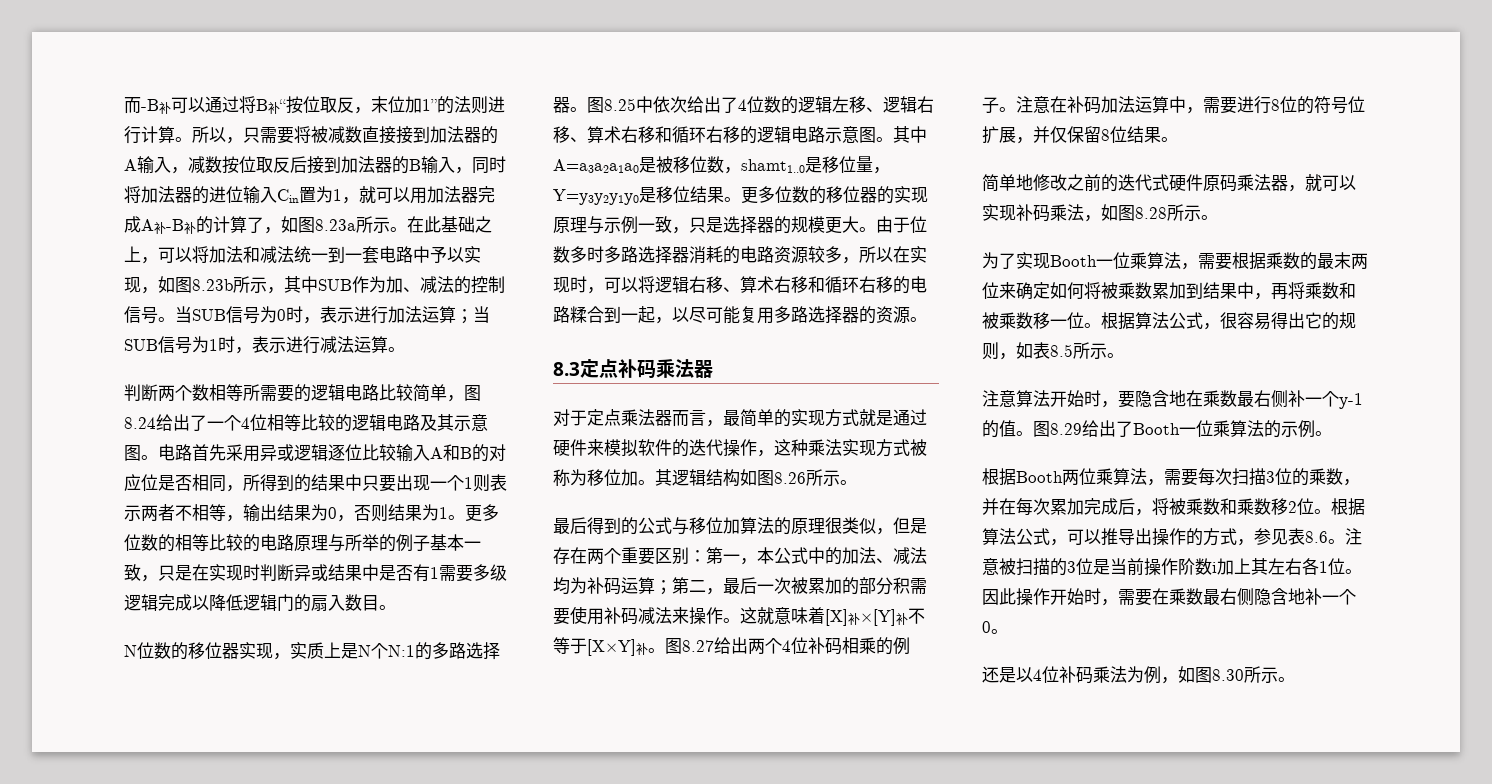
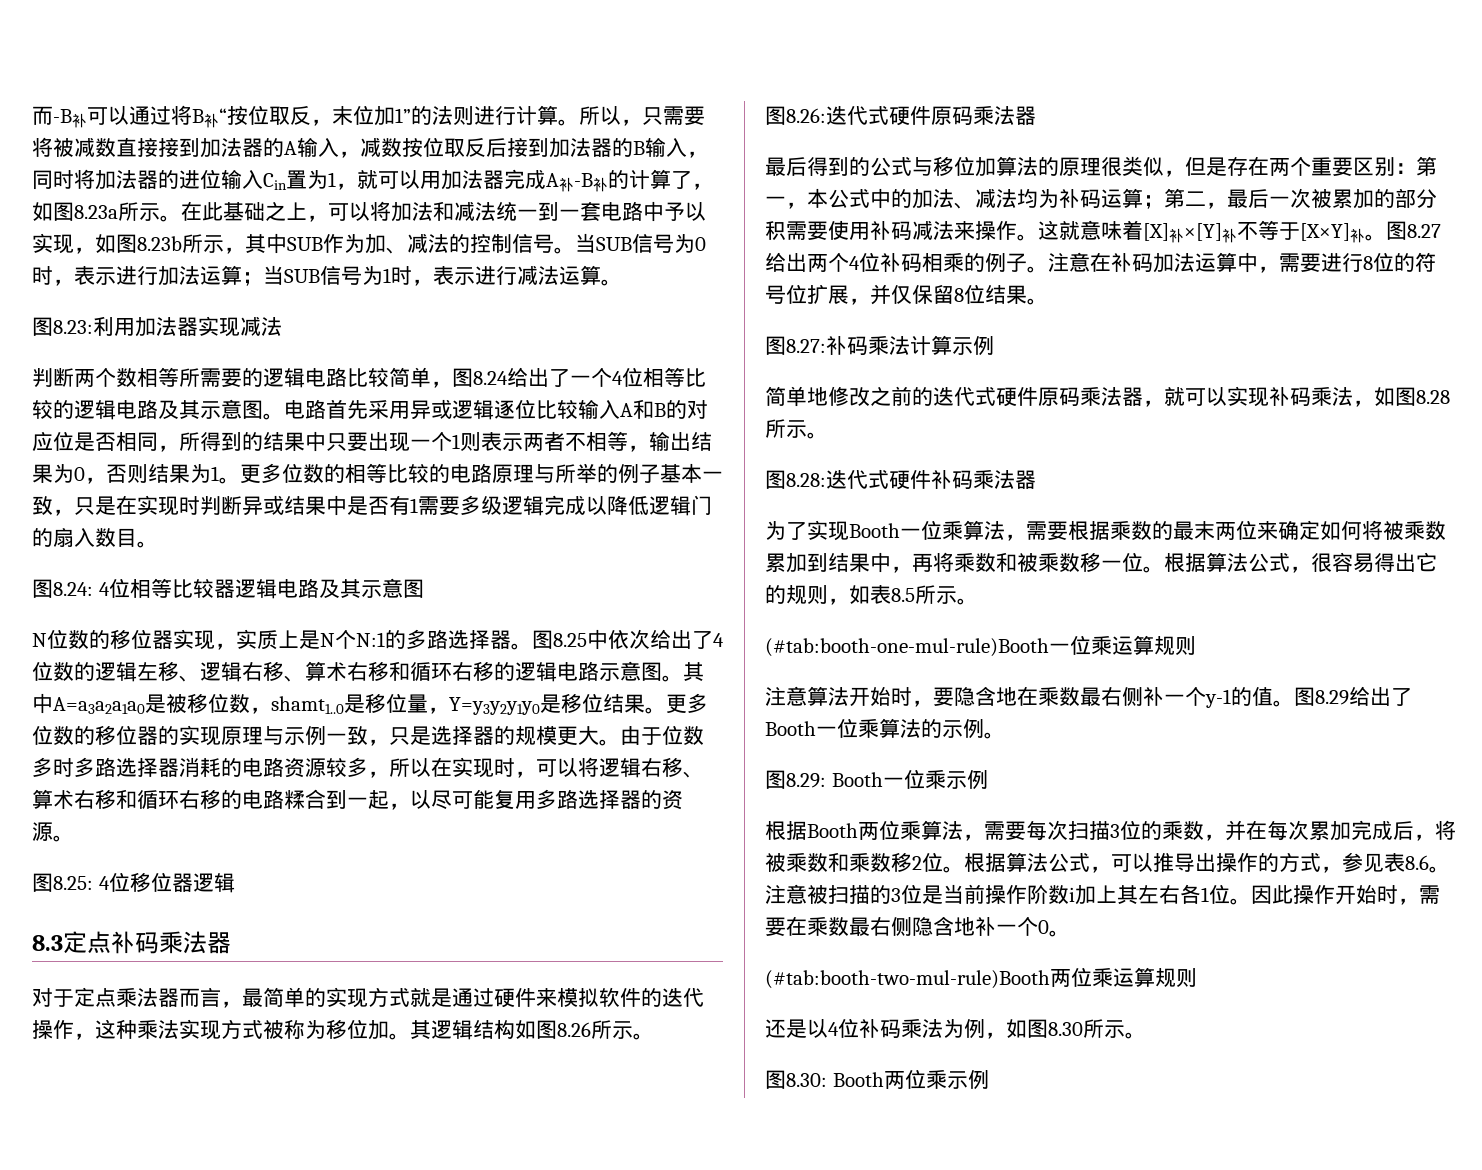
(405, 349) none -> [32,316,282,337] // 图8.23:利用加法器实现减法
(396, 607) none -> [32,578,424,599] // 图8.24: 4位相等比较器逻辑电路及其示意图
(927, 319) none -> [32,872,235,893] // 图8.25: 4位移位器逻辑
(857, 482) none -> [765,106,1036,126] // 图8.26:迭代式硬件原码乘法器
(1178, 139) none -> [765,335,994,356] // 图8.27:补码乘法计算示例
(1218, 217) none -> [765,470,1036,490] // 图8.28:迭代式硬件补码乘法器
(1124, 355) none -> [765,635,1196,657] // (#tab:booth-one-mul-rule)Booth一位乘运算规则
(1332, 433) none -> [765,769,988,790] // 图8.29: Booth一位乘示例
(1008, 631) none -> [765,967,1197,989] // (#tab:booth-two-mul-rule)Booth两位乘运算规则
(1295, 679) none -> [765,1069,989,1090] // 图8.30: Booth两位乘示例

